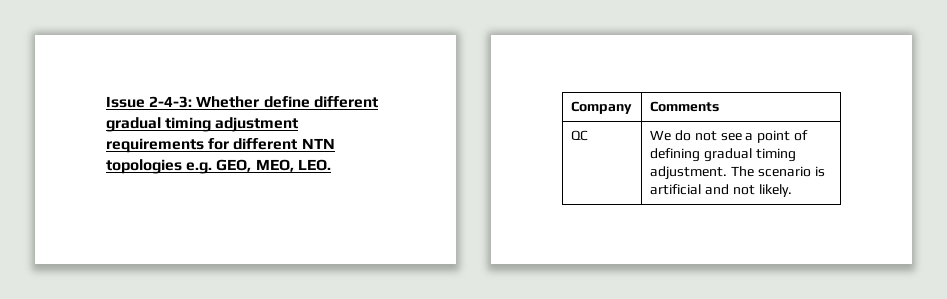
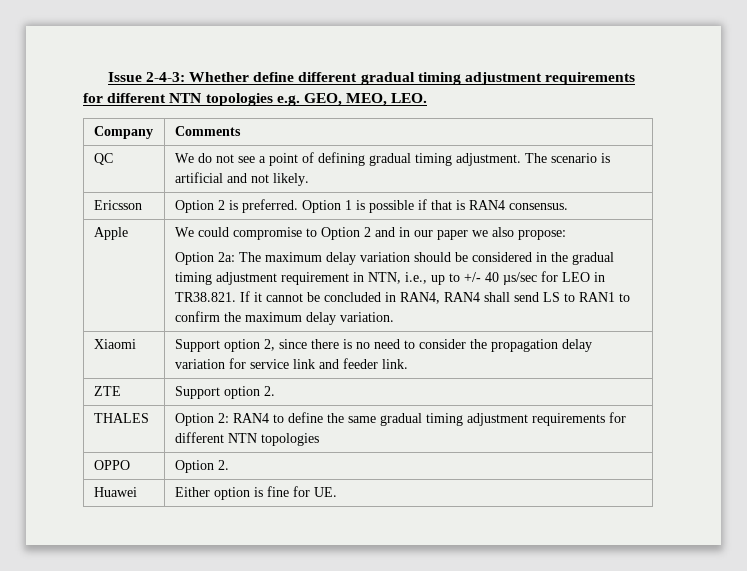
(792, 190) none -> [93,200,142,210] [174,199,568,213] [93,227,128,240] [174,227,566,240] [174,252,614,265] [174,271,605,285] [174,291,630,304] [174,311,394,325] [93,339,136,349] [174,339,592,352] [174,358,408,369] [93,386,121,396] [174,386,275,399] [93,413,149,423] [174,412,626,426] [174,432,319,446] [93,460,130,470] [174,460,229,473] [93,487,137,497] [174,486,337,500] // Ericsson | Option 2 is preferred. Option 1 is possible if that is RAN4 consensus. // Apple | We could compromise to Option 2 and in our paper we also propose: // Option 2a: The maximum delay variation should be considered in the gradual timing adjustment requirement in NTN, i.e., up to +/- 40 µs/sec for LEO in TR38.821. If it cannot be concluded in RAN4, RAN4 shall send LS to RAN1 to confirm the maximum delay variation. // Xiaomi | Support option 2, since there is no need to consider the propagation delay variation for service link and feeder link. // ZTE | Support option 2. // THALES | Option 2: RAN4 to define the same gradual timing adjustment requirements for different NTN topologies // OPPO | Option 2. // Huawei | Either option is fine for UE.

